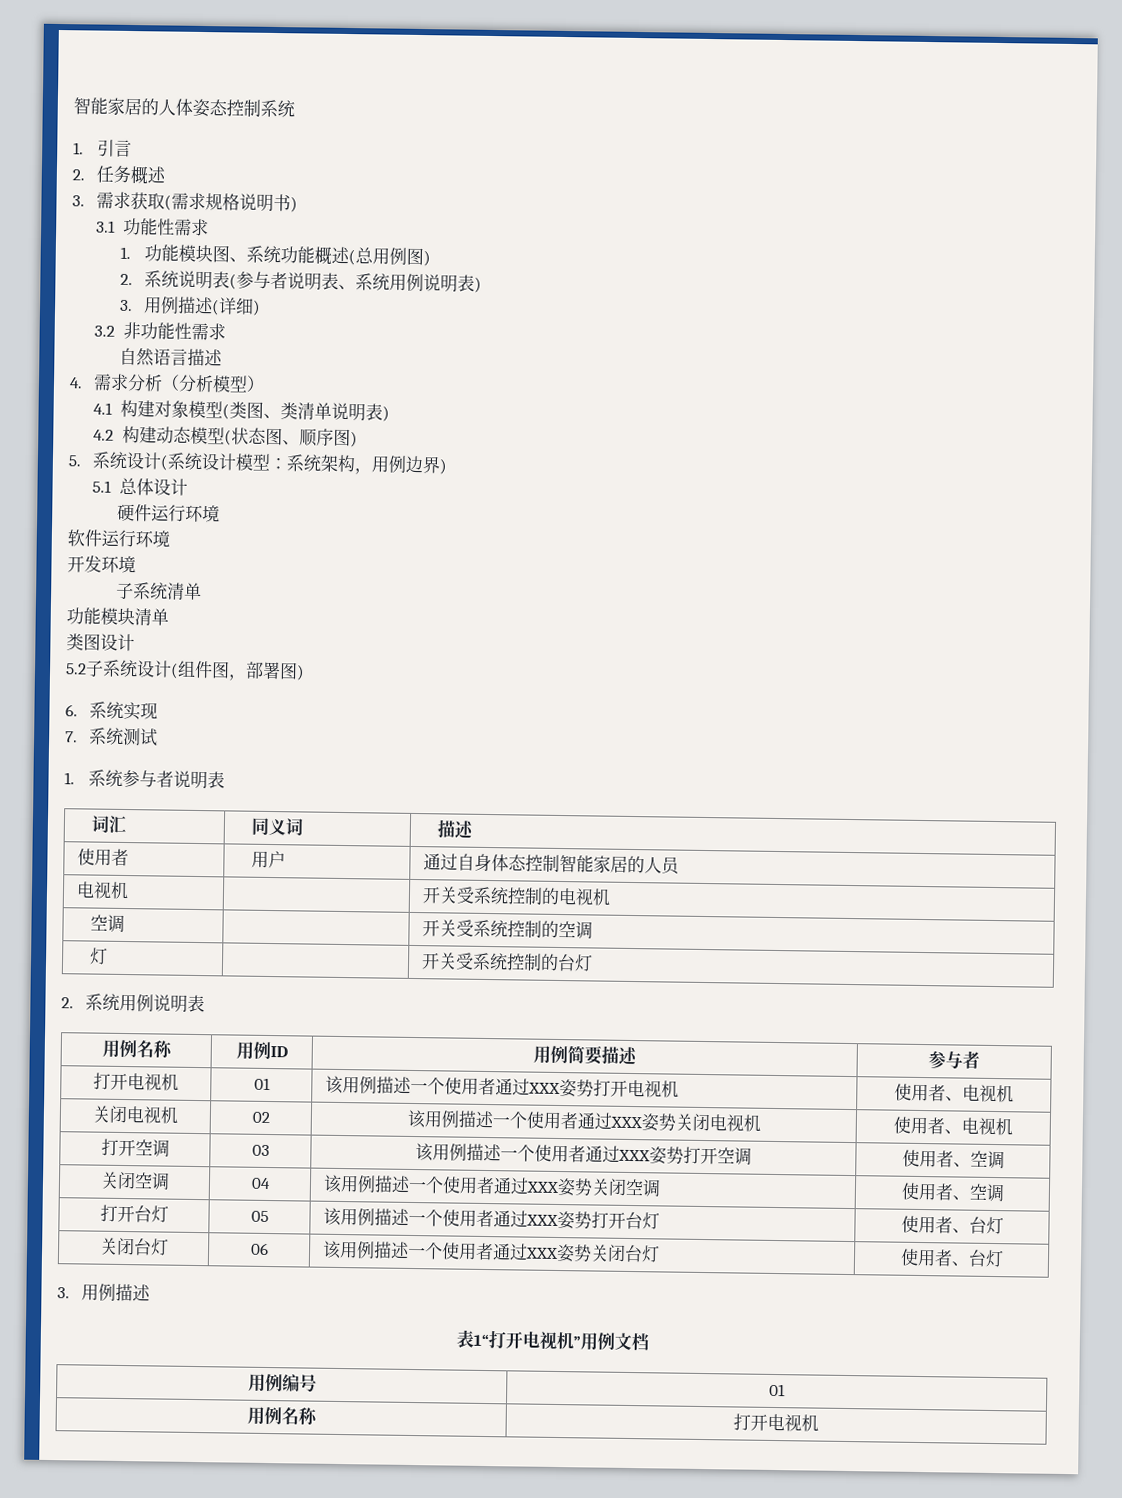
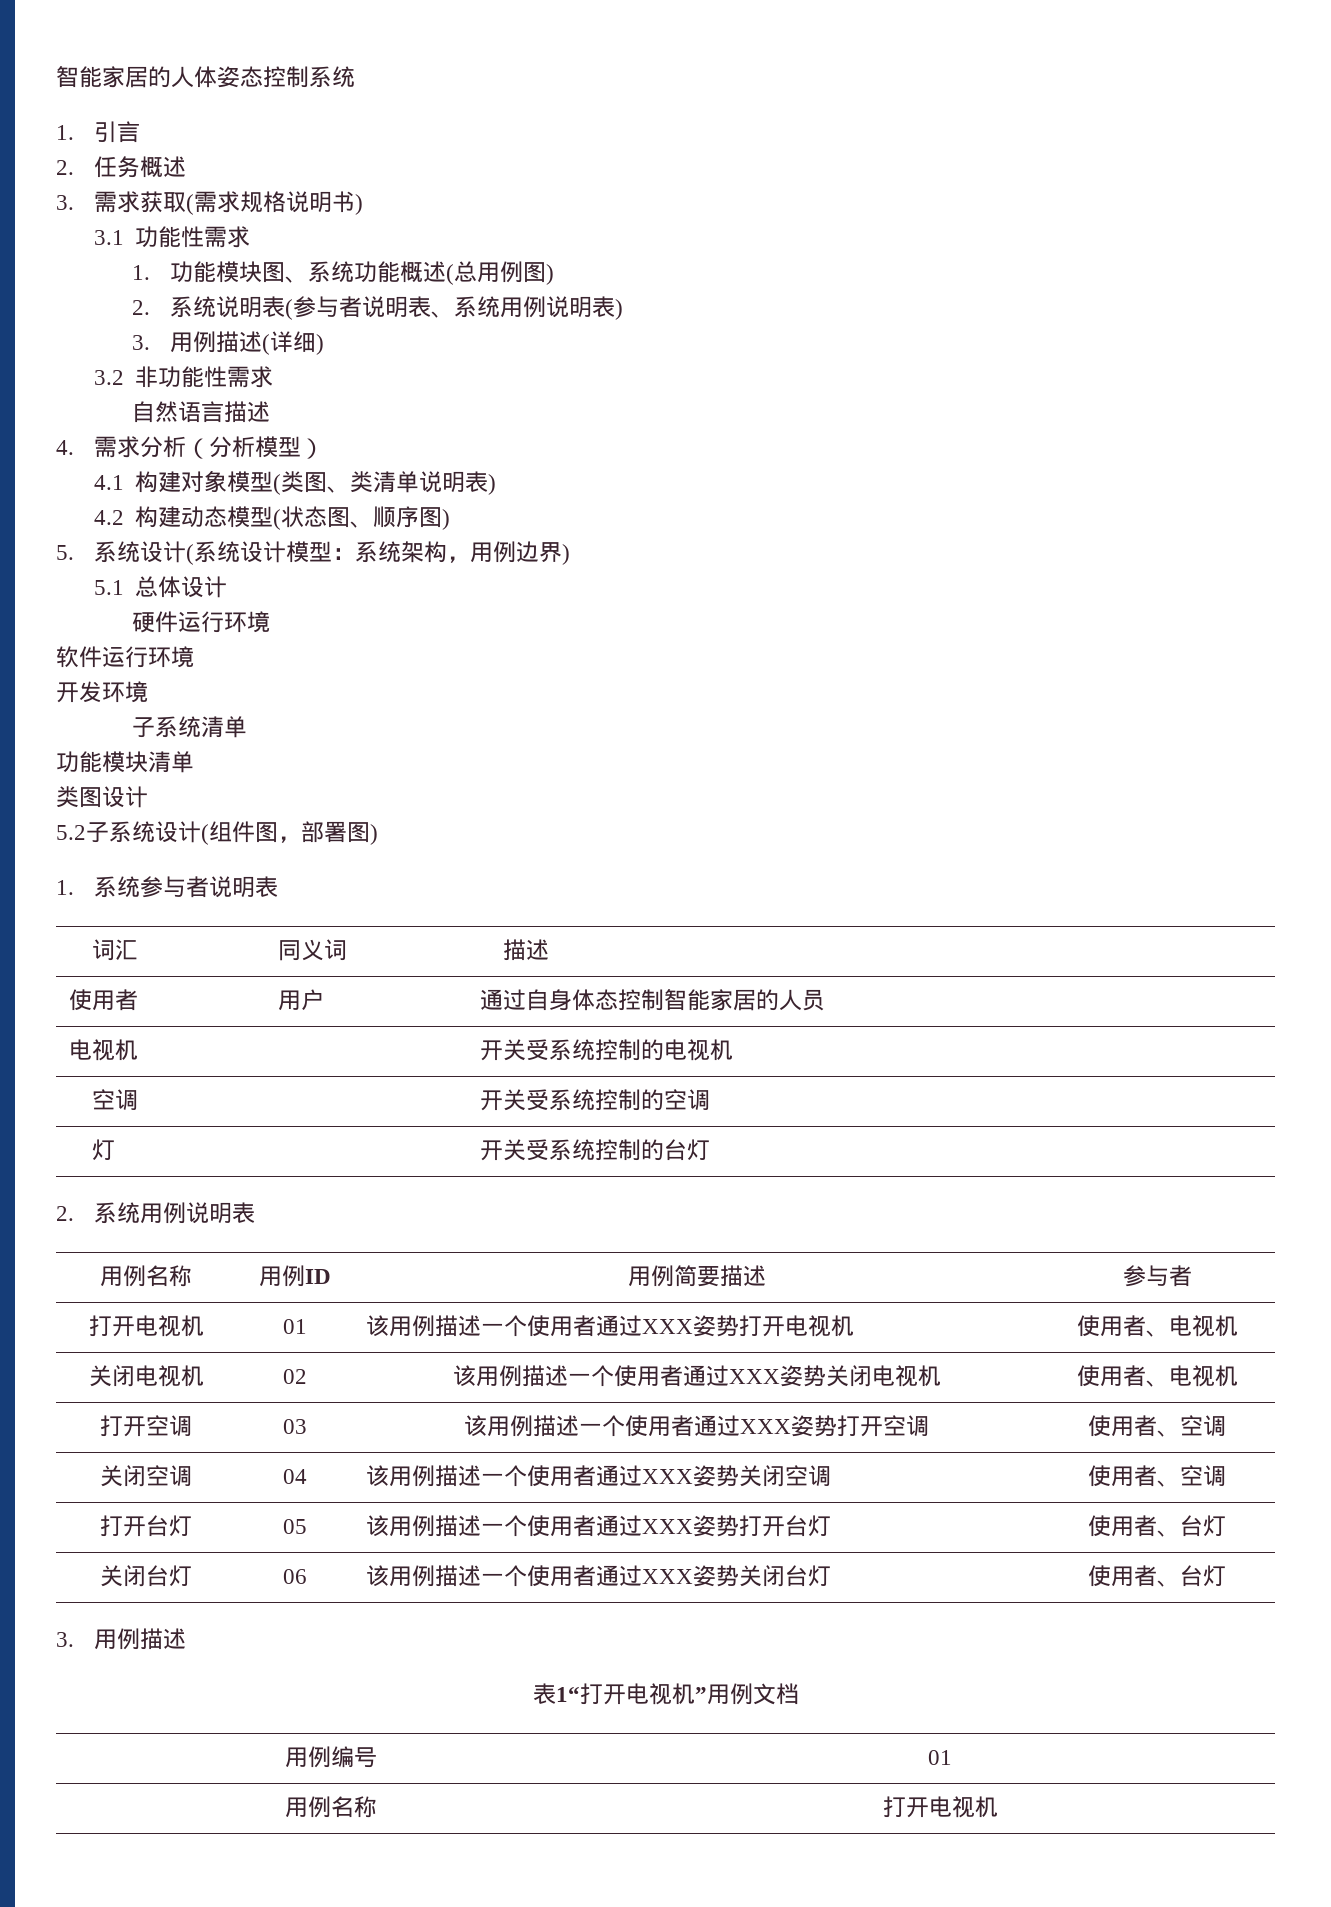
[65,701,159,721] [65,727,159,747] // 6.系统实现 // 7.系统测试 -> (378, 834) none

